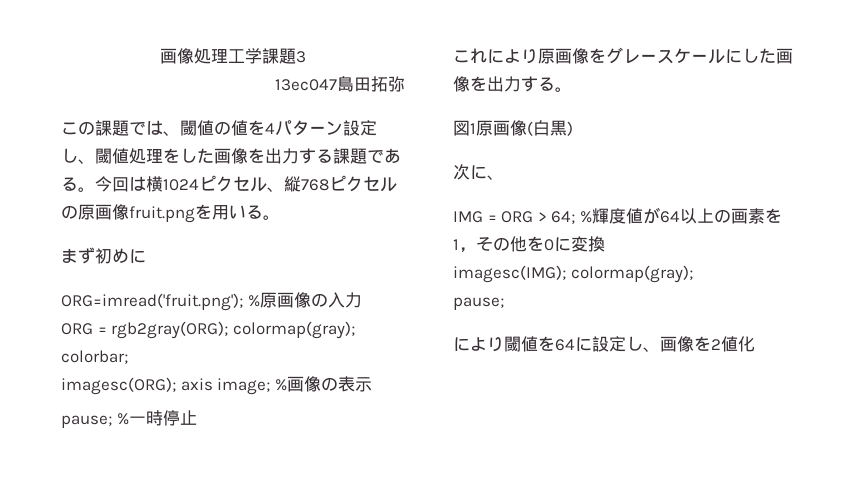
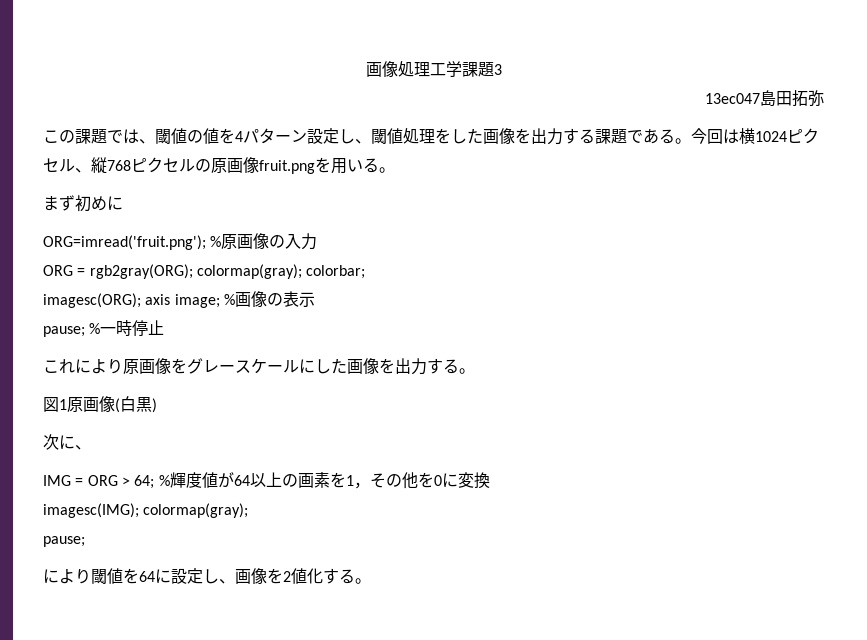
(755, 344) none -> [323,568,371,584] する。

